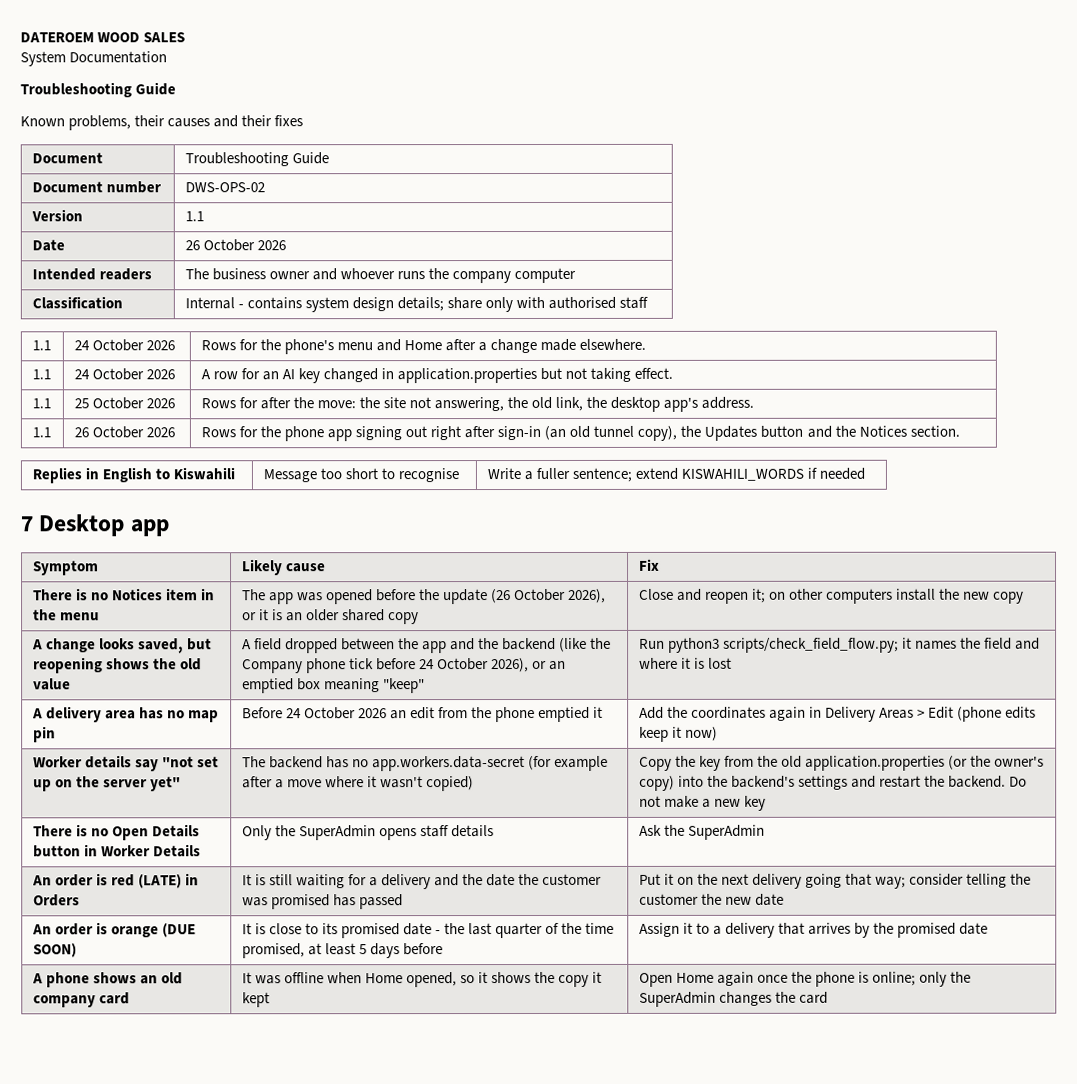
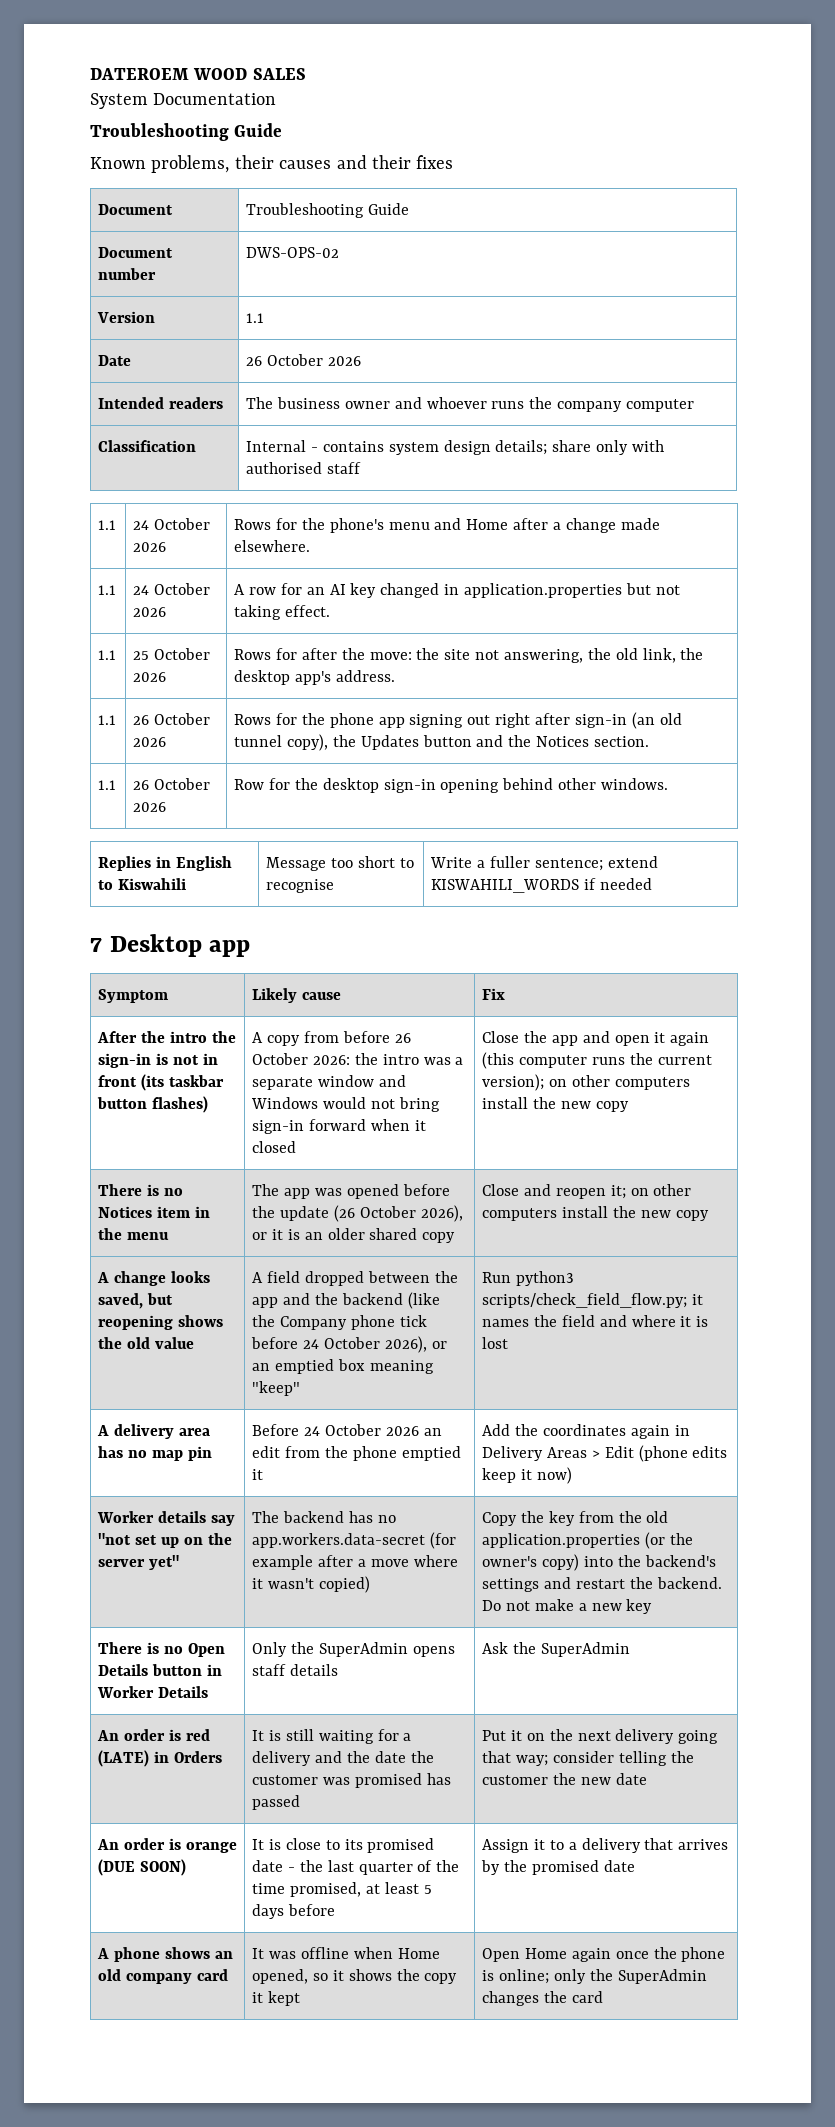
(960, 431) none -> [98,780,117,790] [133,778,210,790] [133,802,167,812] [234,778,668,793] // 1.1 | 26 October 2026 | Row for the desktop sign-in opening behind other windows.
(660, 564) none -> [97,1031,236,1043] [98,1053,218,1068] [98,1074,224,1091] [97,1096,208,1113] [252,1031,411,1046] [252,1053,464,1065] [252,1075,406,1090] [251,1097,440,1112] [252,1119,426,1134] [252,1141,297,1153] [482,1031,710,1046] [482,1052,712,1069] [482,1074,690,1091] [482,1097,629,1112] // After the intro the sign-in is not in front (its taskbar button flashes) | A copy from before 26 October 2026: the intro was a separate window and Windows would not bring sign-in forward when it closed | Close the app and open it again (this computer runs the current version); on other computers install the new copy

